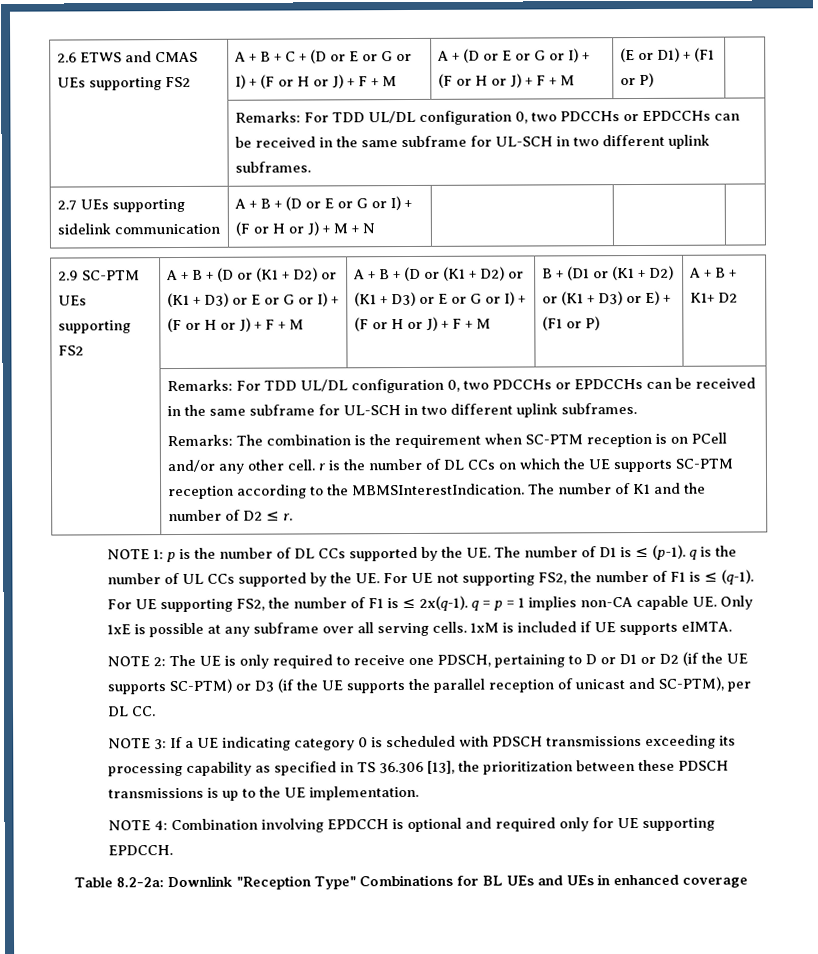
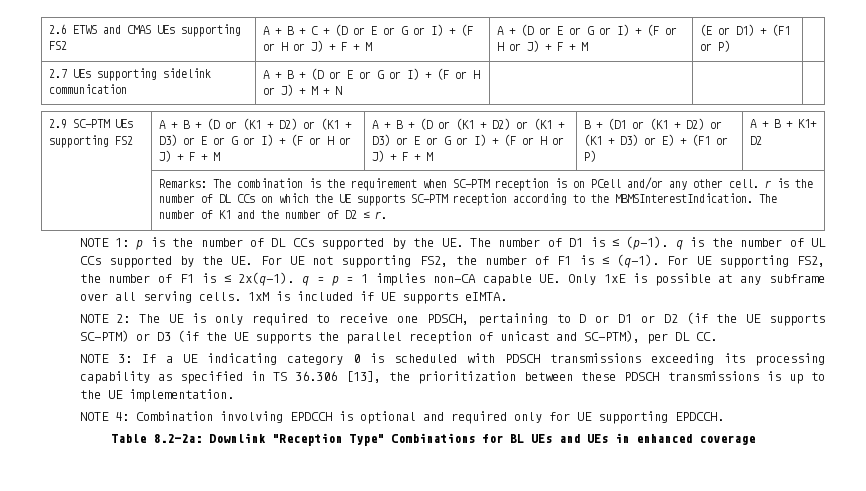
[235,110,741,125] [235,134,711,149] [235,161,312,173] // | Remarks: For TDD UL/DL configuration 0, two PDCCHs or EPDCCHs can be received in the same subframe for UL-SCH in two different uplink subframes. -> (730, 46) none
[236,377,757,394] [167,403,638,418] [167,434,234,447] For TDD UL/DL configuration 0, two PDCCHs or EPDCCHs can be received in the same subframe for UL-SCH in two different uplink subframes. // Remarks: -> (207, 183) none

